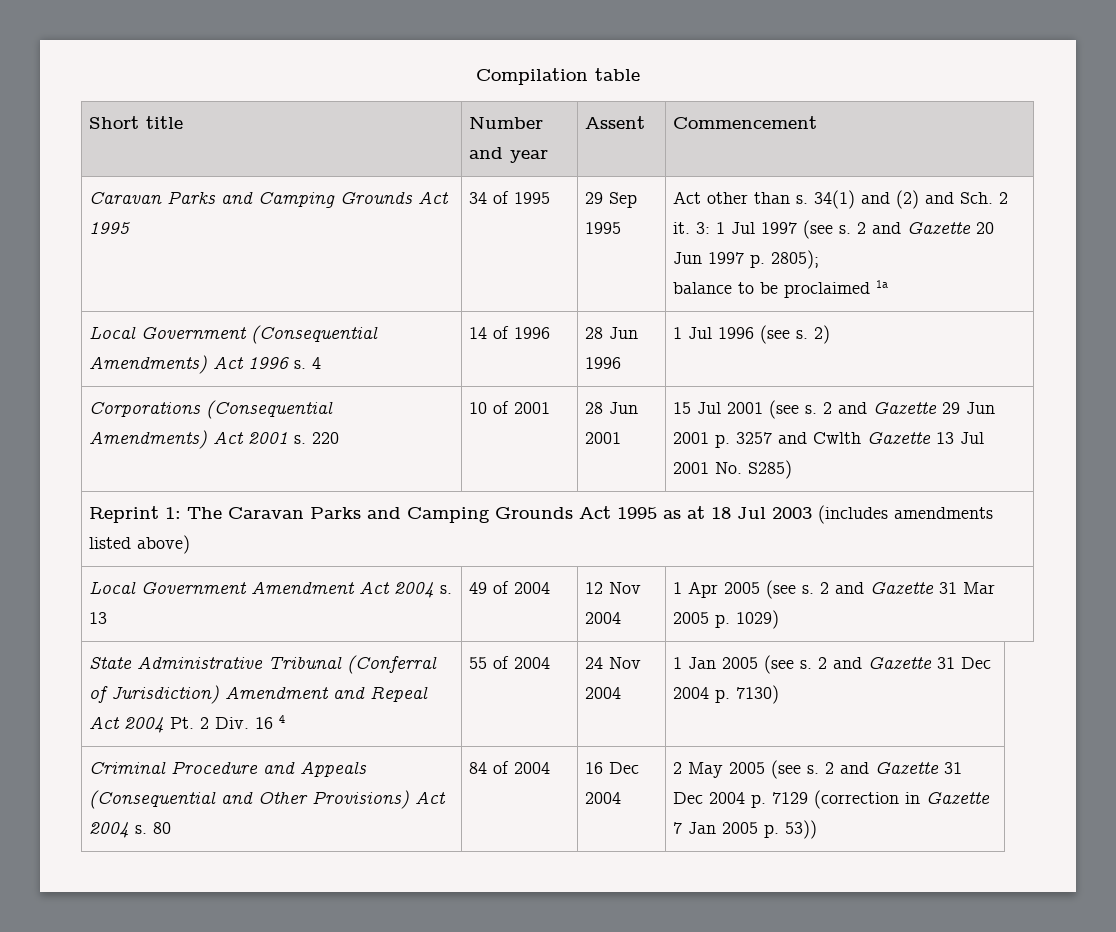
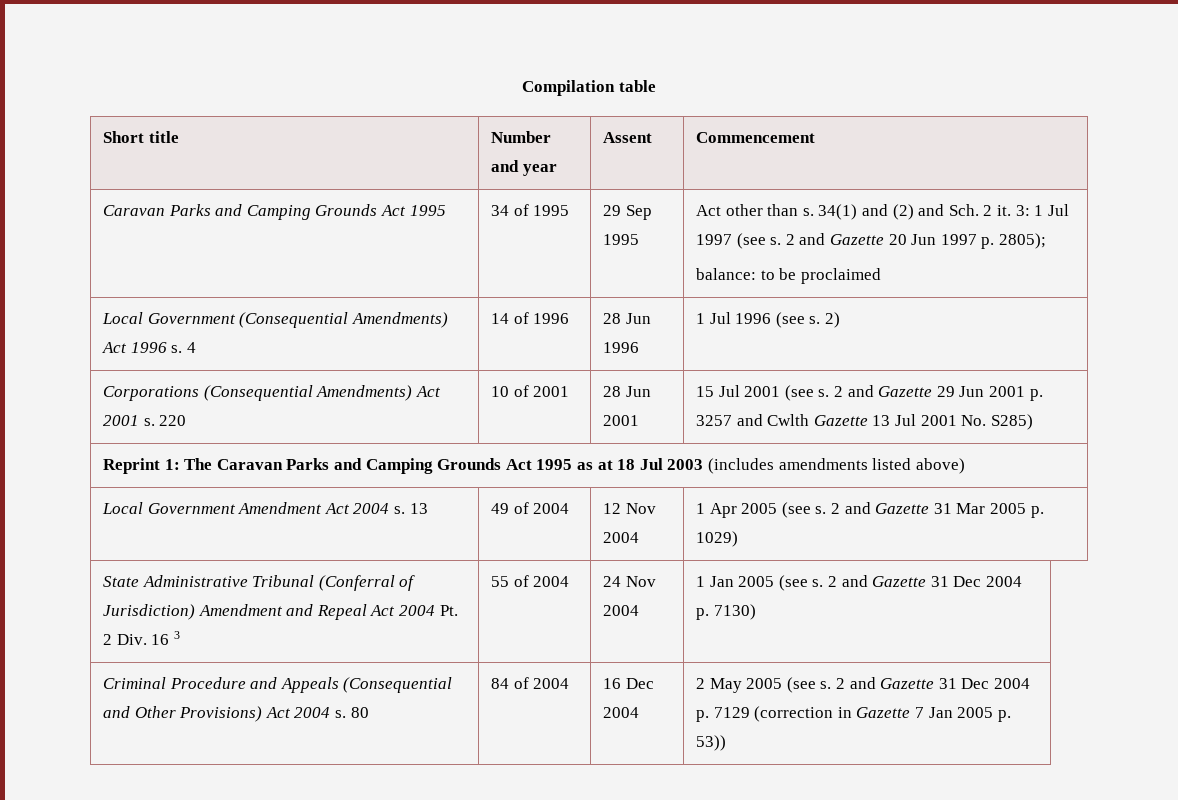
[673,282,733,294] balance -> [696,268,757,280] balance:
[876,280,889,288] 1a -> (881, 276) none
[279,715,286,723] 4 -> [173,631,180,639] 3

